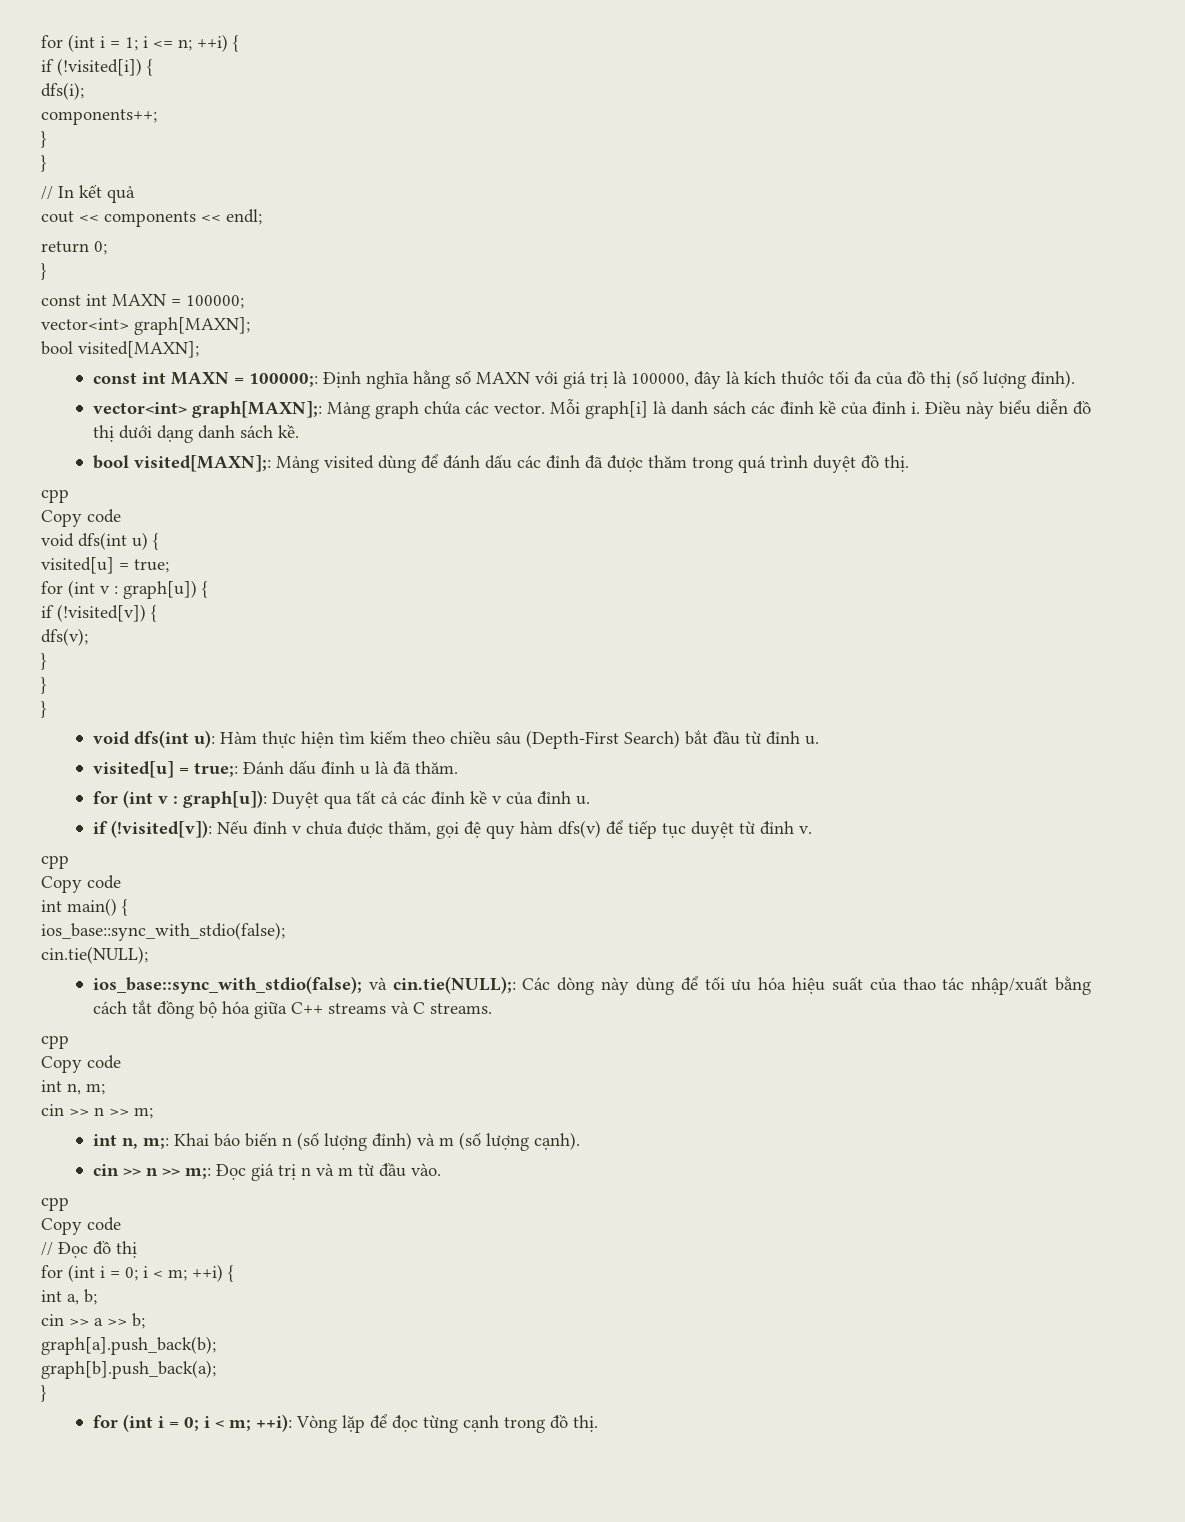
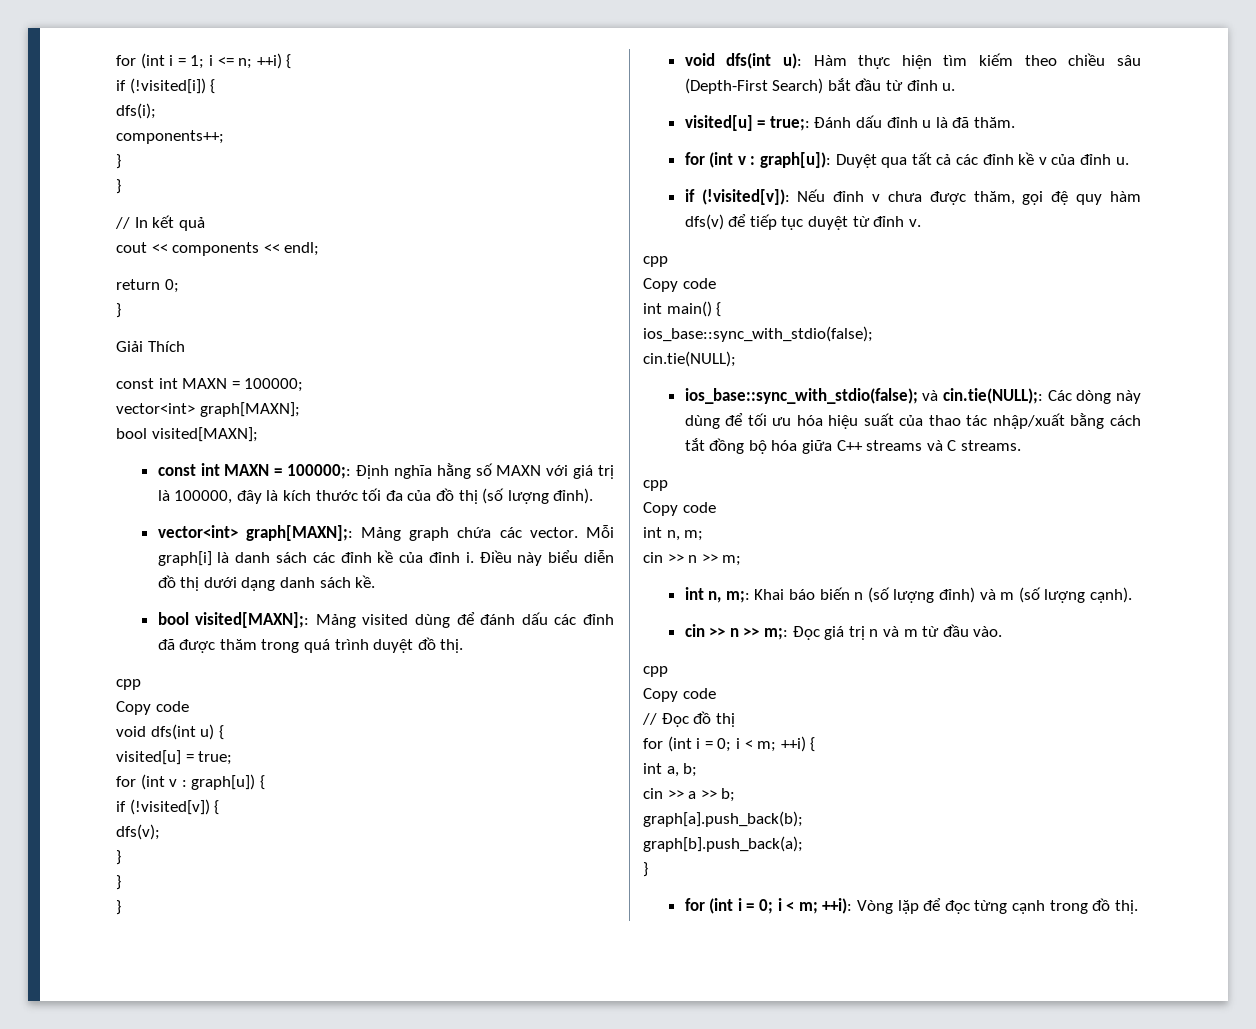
(46, 271) none -> [116,341,185,352] // Giải Thích

